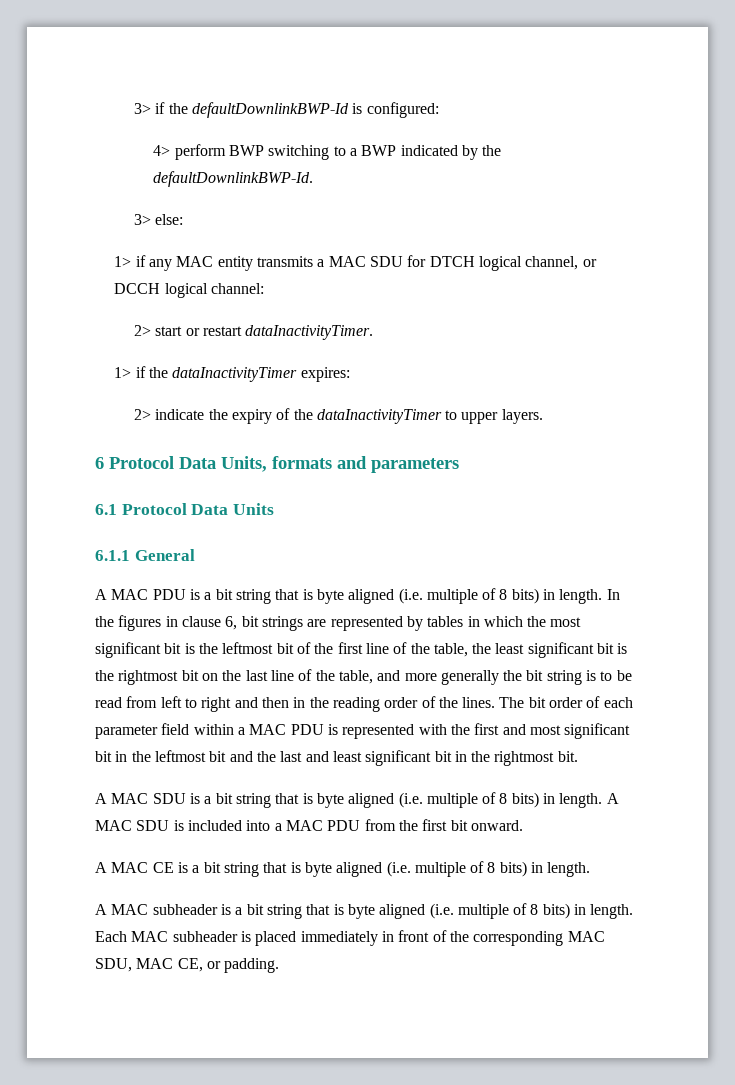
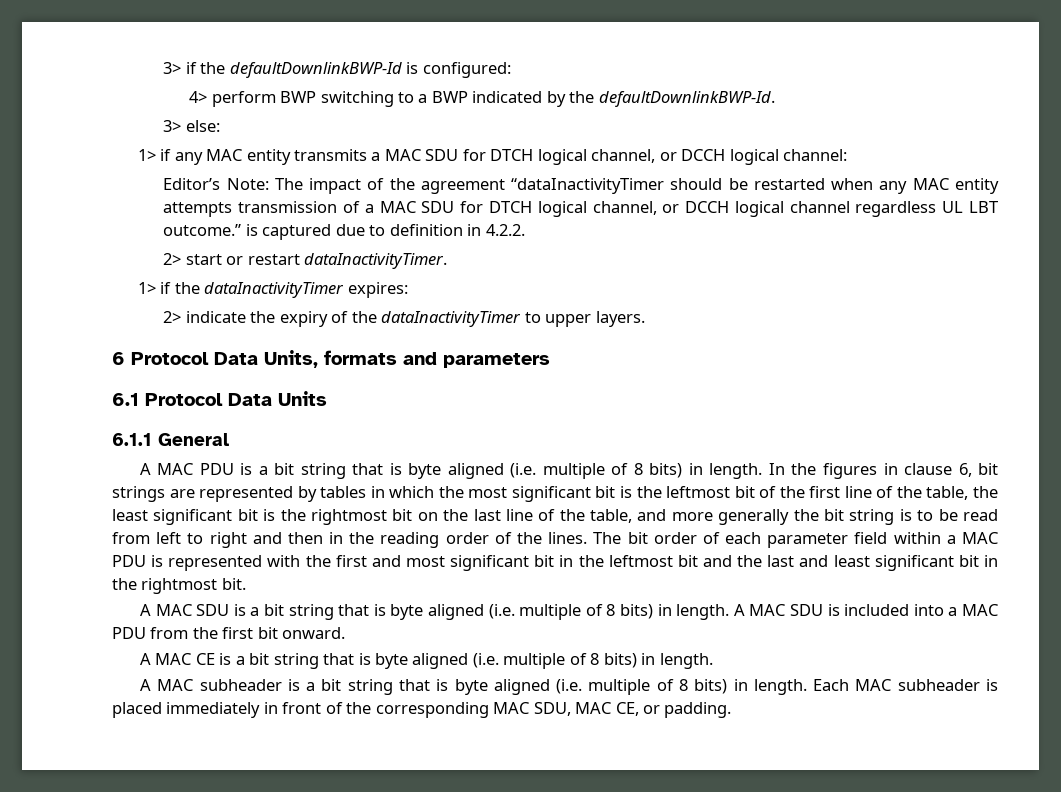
(265, 288) none -> [163,178,1000,194] [163,201,998,217] [163,224,525,240] // Editor’s Note: The impact of the agreement “dataInactivityTimer should be restarted when any MAC entity attempts transmission of a MAC SDU for DTCH logical channel, or DCCH logical channel regardless UL LBT outcome.” is captured due to definition in 4.2.2.

